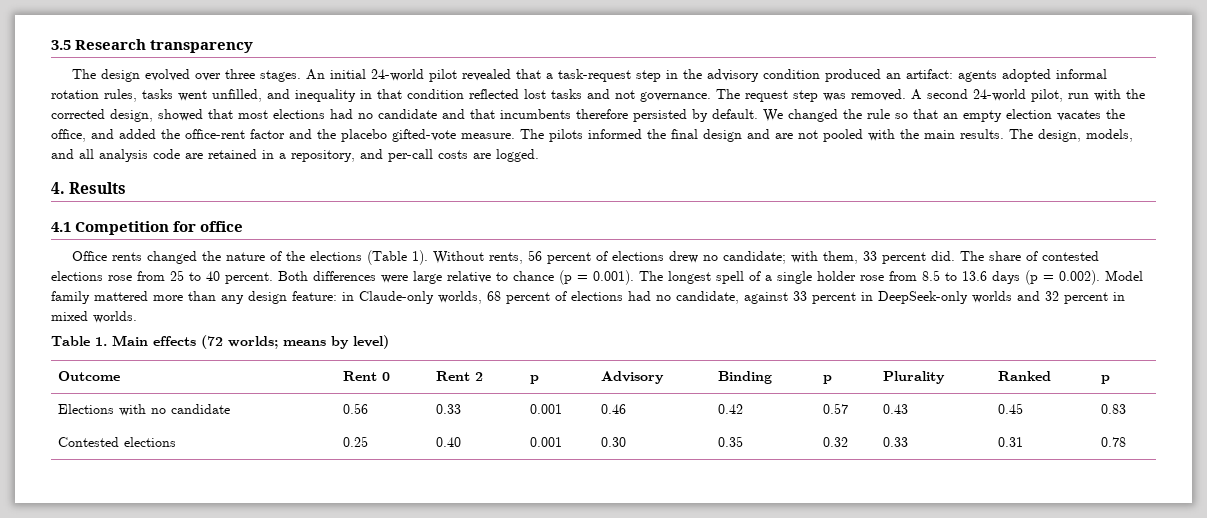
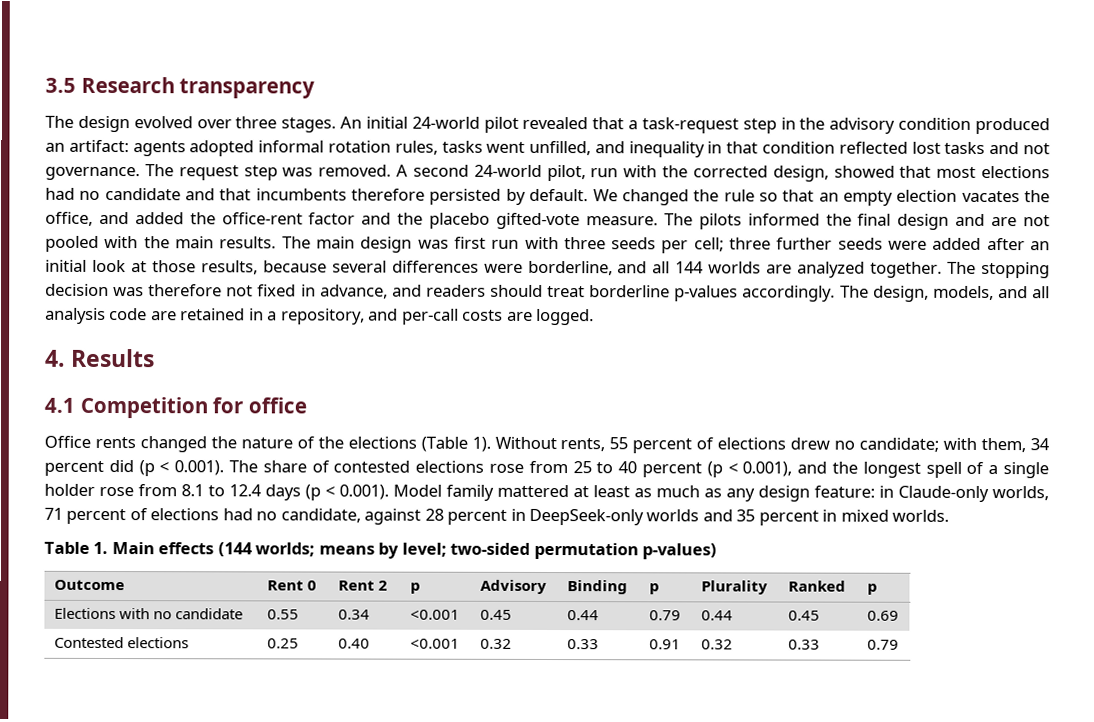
(1033, 134) none -> [315,236,1051,254] [45,259,1051,279] [45,283,869,302] main design was first run with three seeds per cell; three further seeds were added after an initial look at those results, because several differences were borderline, and all 144 worlds are analyzed together. The stopping decision was therefore not fixed in advance, and readers should treat borderline p-values accordingly. The
[528,250,543,261] 56 -> [609,437,629,450] 55
[863,251,956,264] 33 percent did. -> [1030,438,1051,451] [44,460,225,477] 34 percent did (p < 0.001).
[225,270,663,285] percent. Both differences were large relative to chance (p = 0.001). The -> [641,461,858,478] percent (p < 0.001), and the
[922,270,1143,285] [51,291,216,304] 8.5 to 13.6 days (p = 0.002). Model family mattered more than -> [181,484,722,501] 8.1 to 12.4 days (p < 0.001). Model family mattered at least as much as
[487,291,501,301] 68 -> [44,507,63,520] 71
[793,291,807,301] 33 -> [424,508,444,521] 28
[1045,291,1059,301] 32 -> [736,509,756,522] 35
[201,335,223,349] (72 -> [217,542,253,557] (144
[353,335,389,349] level) -> [401,542,718,560] level; two-sided permutation p-values)
[342,403,368,414] [435,404,461,414] [529,404,562,414] [600,404,626,414] [717,404,743,414] [822,403,848,414] [882,404,908,414] [997,403,1023,414] [1100,404,1126,414] 0.56 | 0.33 | 0.001 | 0.46 | 0.42 | 0.57 | 0.43 | 0.45 | 0.83 -> [267,609,300,620] [338,609,371,620] [410,609,461,620] [480,609,513,620] [567,610,600,621] [649,610,682,621] [701,610,734,621] [788,610,821,621] [867,610,900,621] 0.55 | 0.34 | <0.001 | 0.45 | 0.44 | 0.79 | 0.44 | 0.45 | 0.69
[529,437,562,447] [600,437,626,447] [717,436,743,447] [822,437,848,447] [882,437,908,447] [997,437,1023,447] [1100,437,1126,447] 0.001 | 0.30 | 0.35 | 0.32 | 0.33 | 0.31 | 0.78 -> [410,638,461,649] [480,638,513,649] [567,639,600,650] [649,639,682,650] [701,639,734,650] [788,639,821,650] [867,639,900,650] <0.001 | 0.32 | 0.33 | 0.91 | 0.32 | 0.33 | 0.79

